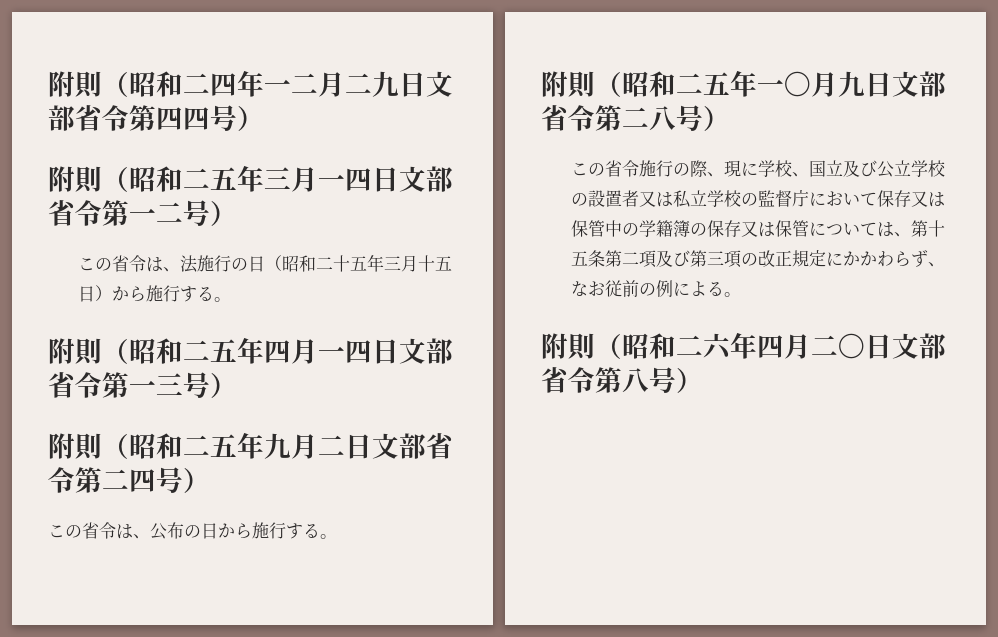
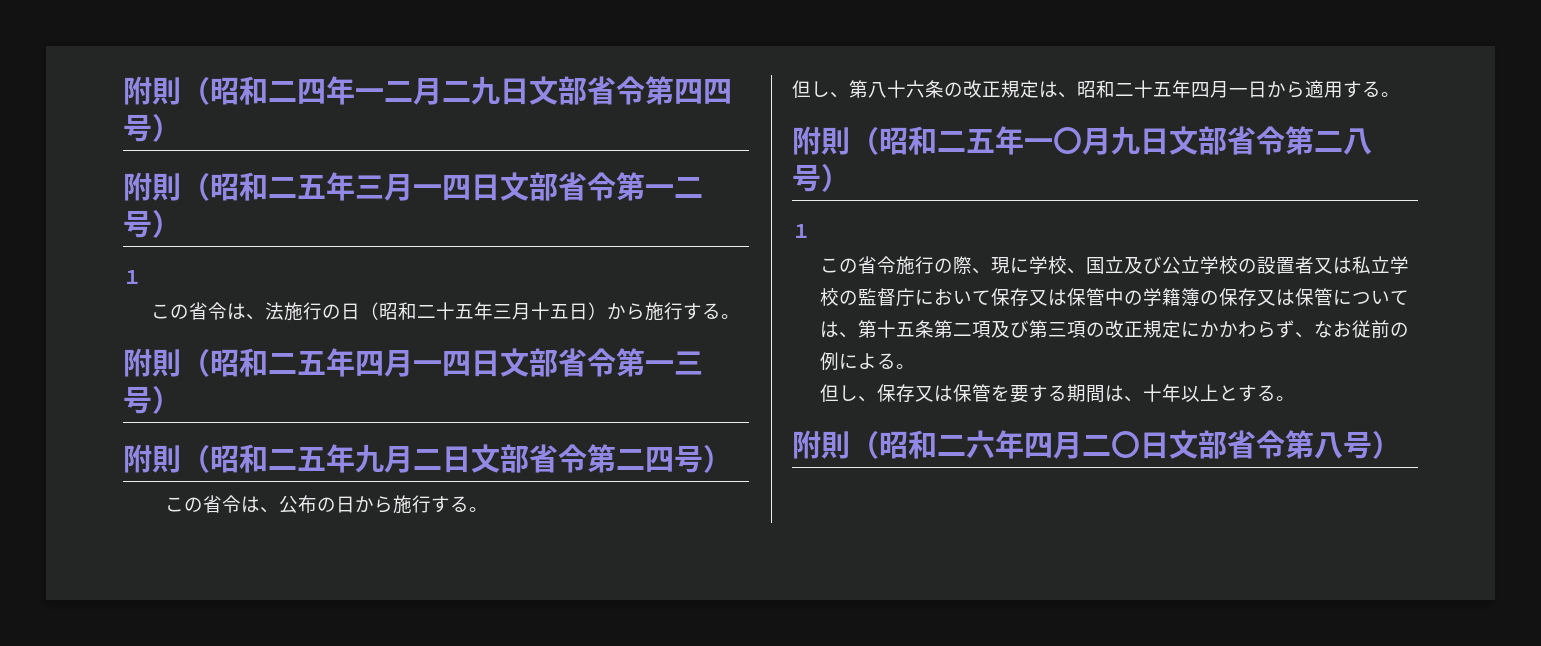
(237, 213) none -> [123,270,142,284] // １
(337, 536) none -> [792,80,1400,98] // 但し、第八十六条の改正規定は、昭和二十五年四月一日から適用する。
(730, 118) none -> [792,224,811,238] // １
(742, 294) none -> [819,384,1295,403] // 但し、保存又は保管を要する期間は、十年以上とする。

